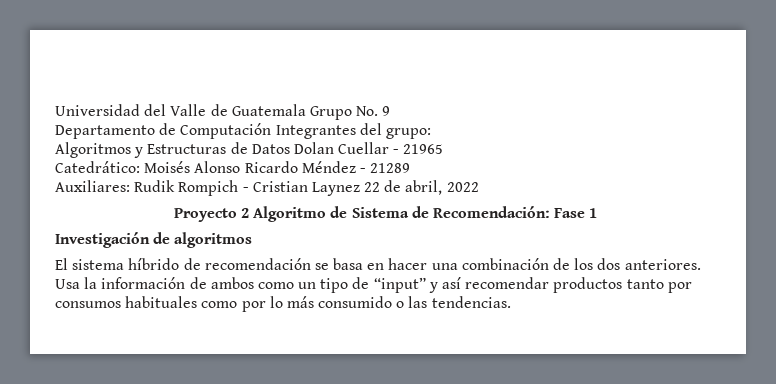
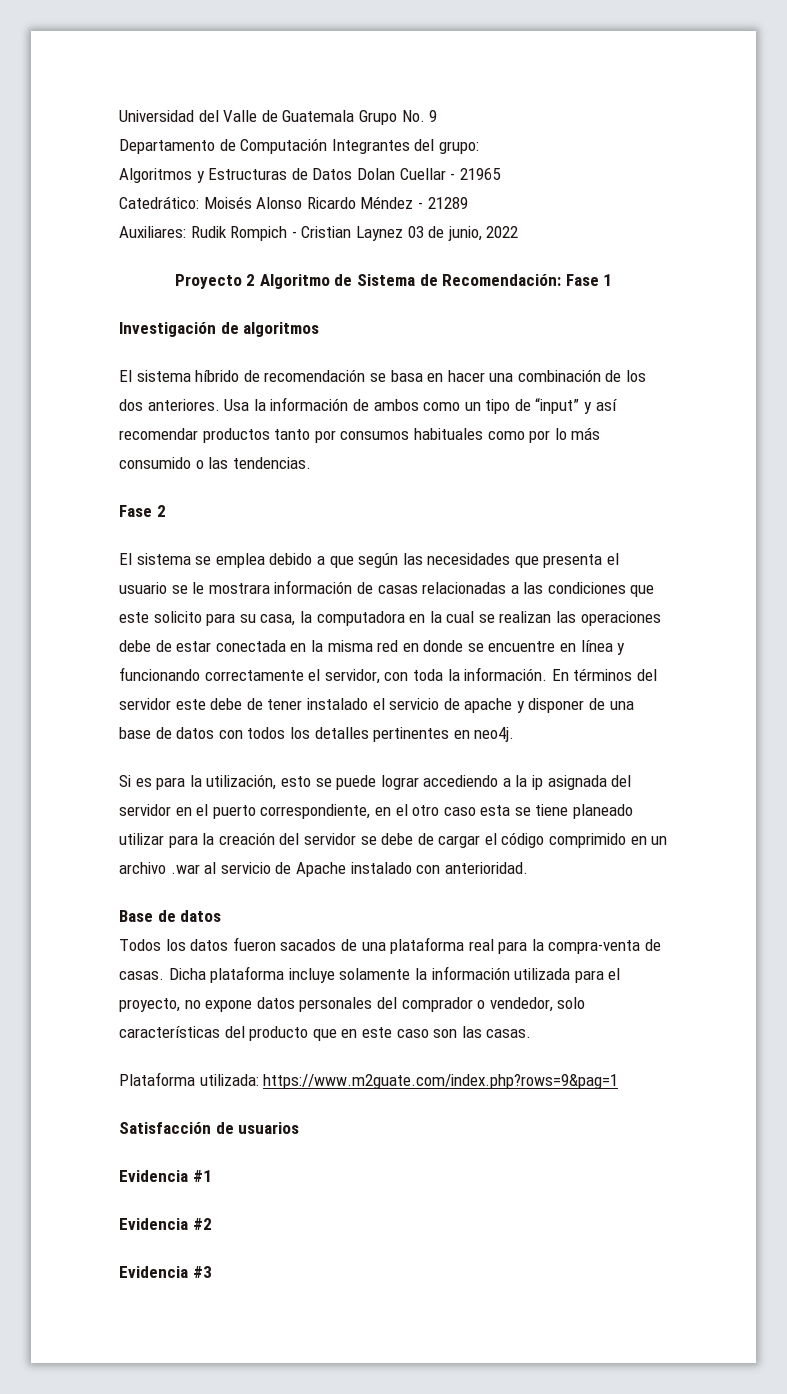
[364,180,443,195] 22 de abril, -> [407,226,482,241] 03 de junio,
(511, 302) none -> [119,505,166,517] [119,553,620,568] [119,580,655,597] [119,611,661,626] [119,640,626,655] [119,667,657,684] [119,698,634,713] [119,727,515,742] [119,774,632,790] [119,804,634,819] [119,832,668,848] [119,862,528,877] [119,910,222,922] [119,937,662,954] [119,966,621,983] [119,997,586,1012] [119,1026,532,1041] [119,1072,619,1089] [119,1122,300,1134] [119,1170,212,1182] [119,1218,212,1230] [119,1266,212,1278] // Fase 2 // El sistema se emplea debido a que según las necesidades que presenta el usuario se le mostrara información de casas relacionadas a las condiciones que este solicito para su casa, la computadora en la cual se realizan las operaciones debe de estar conectada en la misma red en donde se encuentre en línea y funcionando correctamente el servidor, con toda la información. En términos del servidor este debe de tener instalado el servicio de apache y disponer de una base de datos con todos los detalles pertinentes en neo4j. // Si es para la utilización, esto se puede lograr accediendo a la ip asignada del servidor en el puerto correspondiente, en el otro caso esta se tiene planeado utilizar para la creación del servidor se debe de cargar el código comprimido en un archivo .war al servicio de Apache instalado con anterioridad. // Base de datos // Todos los datos fueron sacados de una plataforma real para la compra-venta de casas. Dicha plataforma incluye solamente la información utilizada para el proyecto, no expone datos personales del comprador o vendedor, solo características del producto que en este caso son las casas. // Plataforma utilizada: https://www.m2guate.com/index.php?rows=9&pag=1 // Satisfacción de usuarios // Evidencia #1 // Evidencia #2 // Evidencia #3

